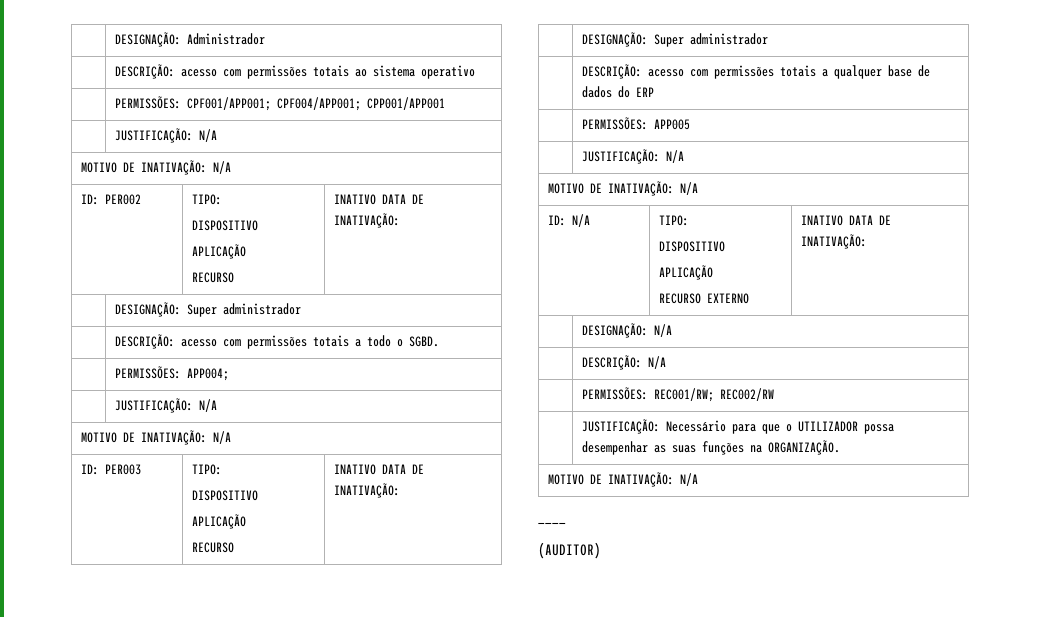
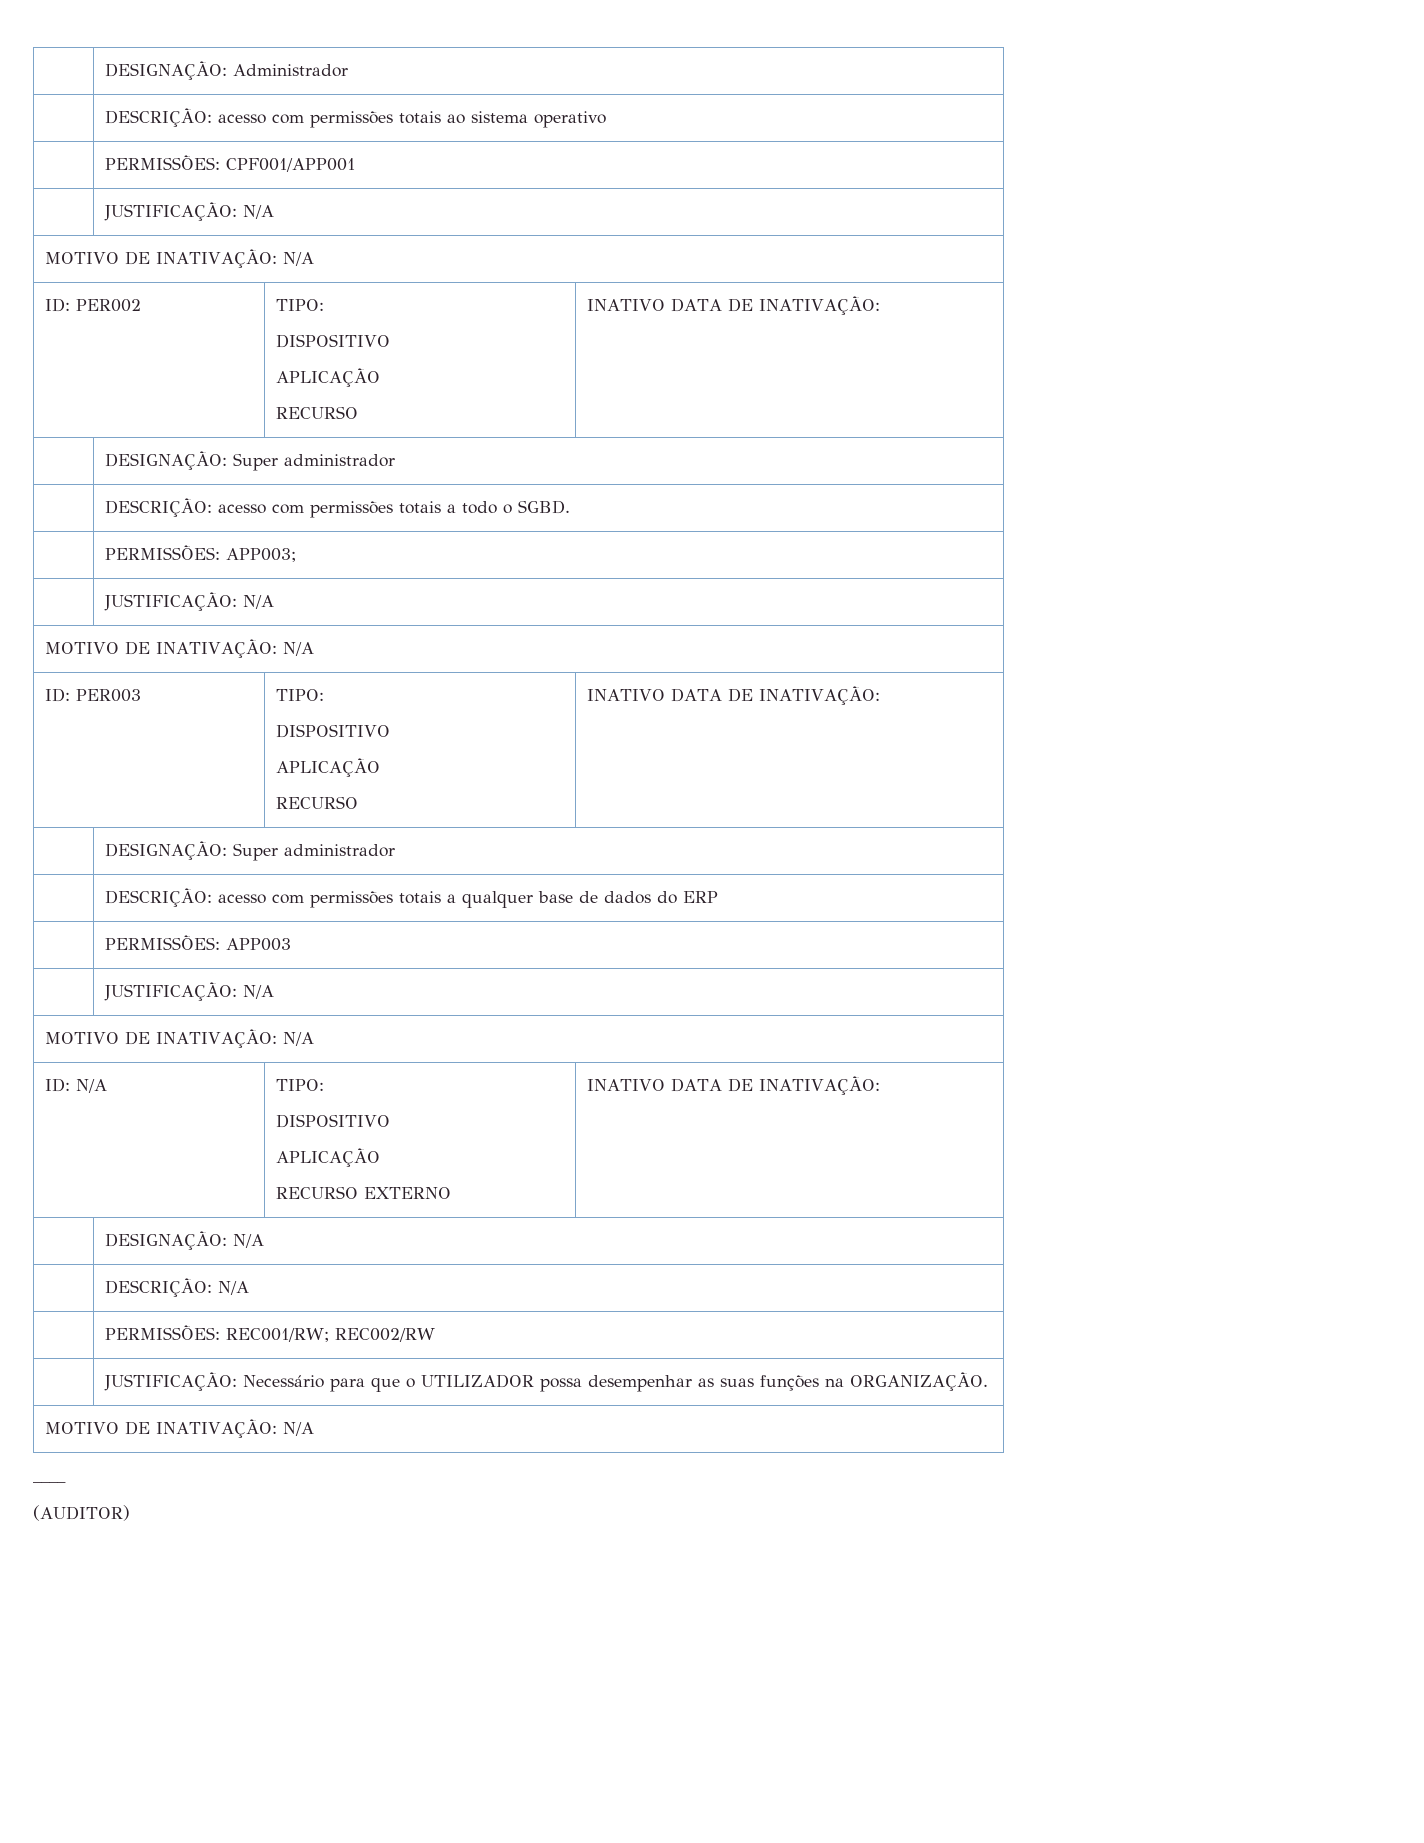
[186,97,445,111] CPF001/APP001; CPF004/APP001; CPP001/APP001 -> [226,158,356,172] CPF001/APP001
[186,368,229,381] APP004; -> [226,548,297,562] APP003;
[653,119,690,130] APP005 -> [226,938,292,951] APP003

